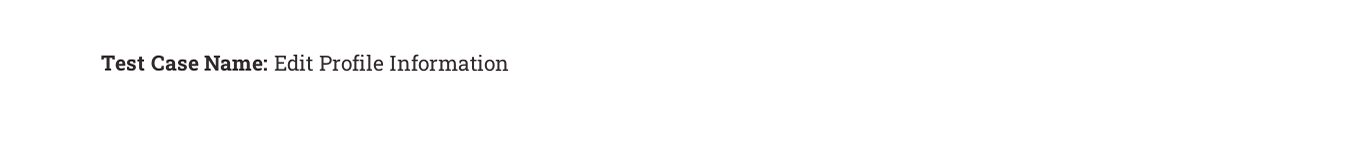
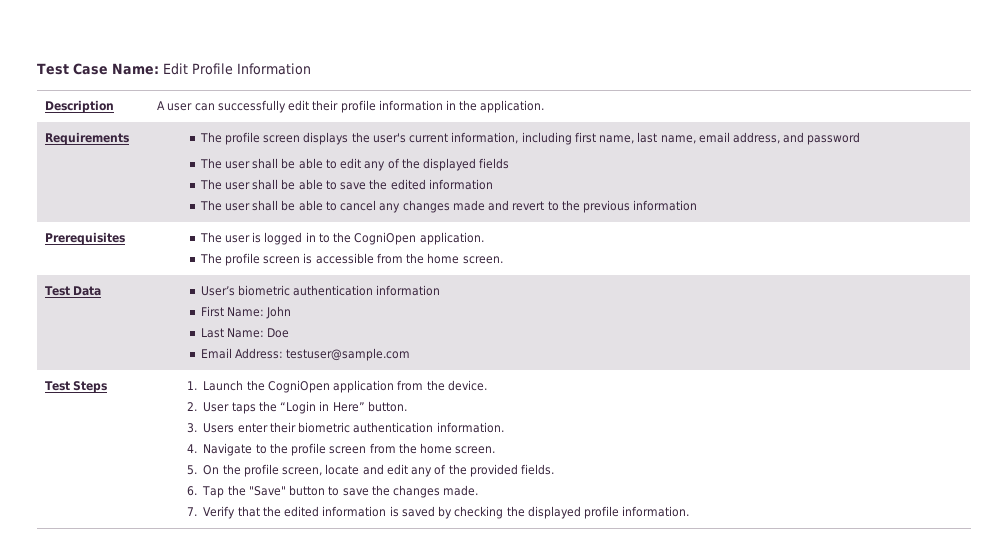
(511, 62) none -> [45,100,115,113] [157,100,545,113] [45,132,130,145] [199,132,861,145] [199,158,510,171] [199,179,493,190] [199,200,698,213] [45,232,126,245] [199,232,484,245] [199,253,503,266] [45,286,102,296] [200,285,441,296] [200,306,292,319] [200,328,290,338] [200,348,411,361] [45,381,108,393] [187,380,487,393] [187,401,407,414] [187,422,504,433] [187,443,496,456] [187,464,555,477] [187,485,479,498] [187,506,690,519] // Description | A user can successfully edit their profile information in the application. // Requirements | The profile screen displays the user's current information, including first name, last name, email address, and password // The user shall be able to edit any of the displayed fields // The user shall be able to save the edited information // The user shall be able to cancel any changes made and revert to the previous information // Prerequisites | The user is logged in to the CogniOpen application. // The profile screen is accessible from the home screen. // Test Data | User’s biometric authentication information // First Name: John // Last Name: Doe // Email Address: testuser@sample.com // Test Steps | 1. Launch the CogniOpen application from the device. // 2. User taps the “Login in Here” button. // 3. Users enter their biometric authentication information. // 4. Navigate to the profile screen from the home screen. // 5. On the profile screen, locate and edit any of the provided fields. // 6. Tap the "Save" button to save the changes made. // 7. Verify that the edited information is saved by checking the displayed profile information.

